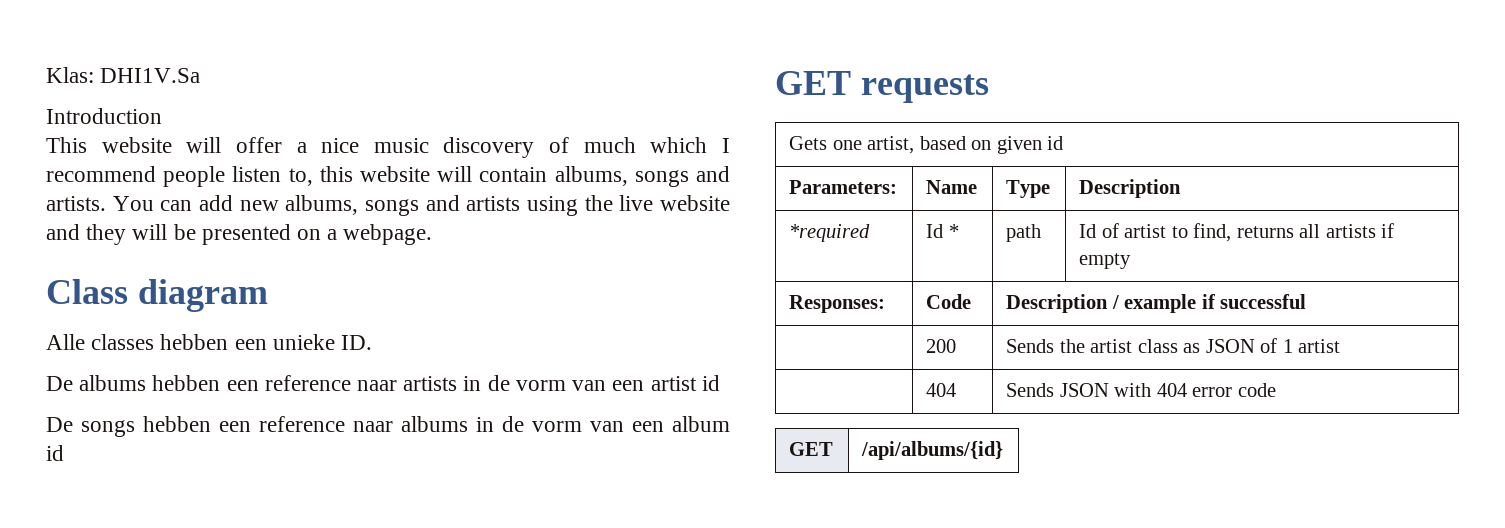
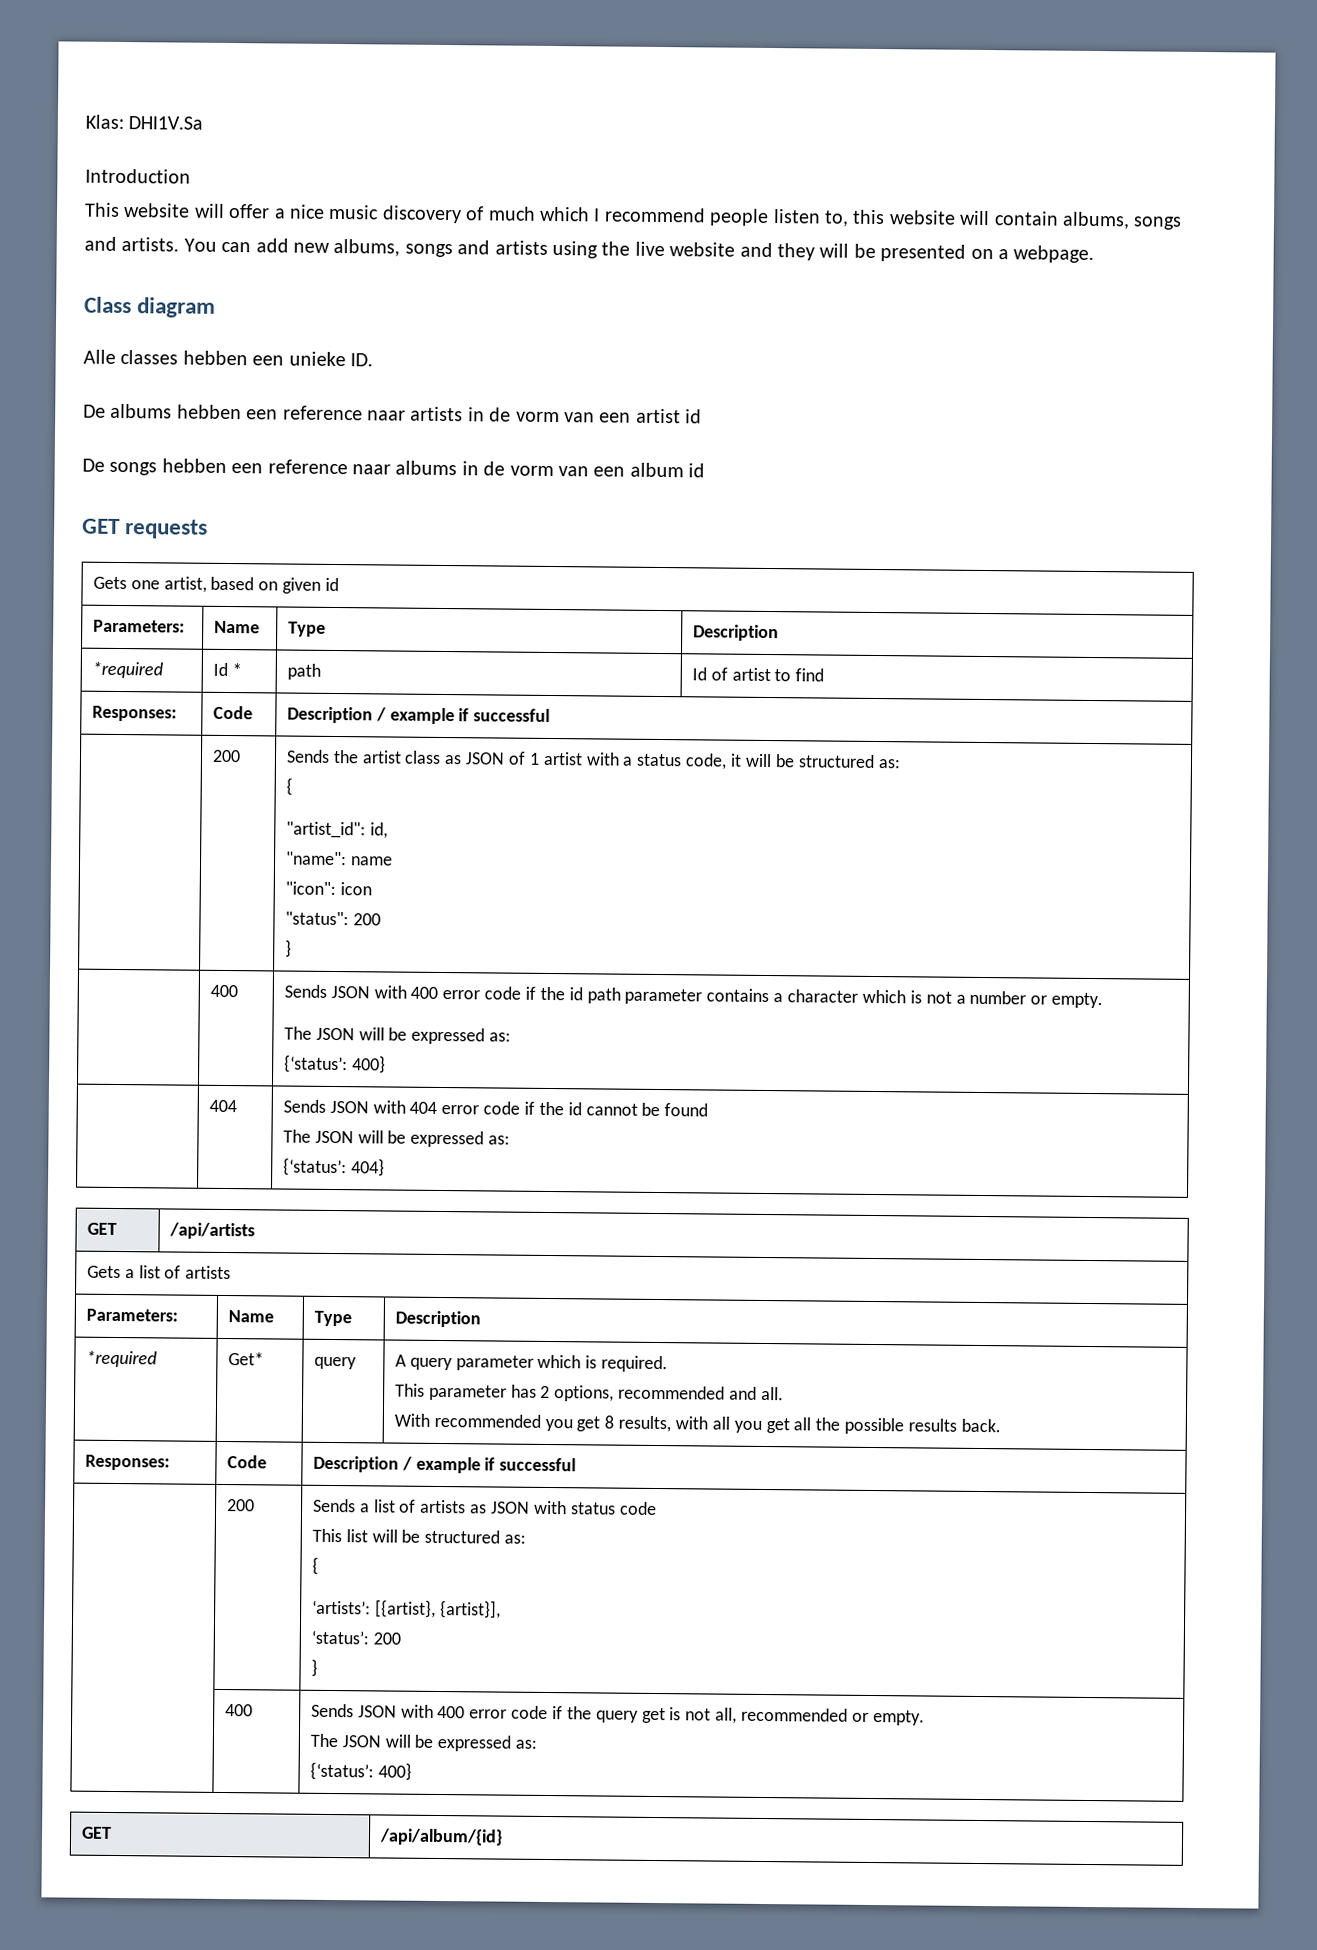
[1193,223,1395,242] [1079,253,1132,269] find, returns all artists if empty -> [795,668,825,682] find
(1341, 346) none -> [585,752,901,770] [285,777,293,796] [285,821,388,839] [285,851,393,866] [284,881,372,896] [284,911,381,926] [284,939,292,958] [209,984,238,998] [283,984,1104,1009] [283,1026,512,1045] [283,1054,386,1074] with a status code, it will be structured as: // { // "artist_id": id, // "name": name // "icon": icon // "status": 200 // } // | 400 | Sends JSON with 400 error code if the id path parameter contains a character which is not a number or empty. // The JSON will be expressed as: // {‘status’: 400}
[789,442,834,456] [861,441,1004,460] // GET | /api/albums/{id} -> [524,1101,709,1117] [282,1129,511,1148] [282,1157,385,1177] [86,1222,117,1235] [168,1222,255,1240] [86,1265,232,1280] [85,1308,178,1322] [227,1310,274,1323] [313,1310,352,1327] [394,1310,481,1328] [85,1350,157,1368] [227,1352,264,1366] [313,1356,357,1370] [394,1354,669,1373] [394,1383,784,1402] [393,1413,1001,1435] [84,1454,170,1471] [226,1455,267,1469] [312,1455,577,1474] [226,1499,255,1512] [312,1498,657,1516] [311,1528,527,1544] [311,1556,319,1575] [311,1599,501,1619] [310,1630,401,1645] [310,1658,318,1677] [224,1704,253,1717] [310,1703,925,1726] [309,1733,538,1752] [309,1761,412,1781] [80,1826,112,1839] [378,1828,503,1846] if the id cannot be found // The JSON will be expressed as: // {‘status’: 404} // GET | /api/artists // Gets a list of artists // Parameters: | Name | Type | Description // *required | Get* | query | A query parameter which is required. // This parameter has 2 options, recommended and all. // With recommended you get 8 results, with all you get all the possible results back. // Responses: | Code | Description / example if successful // | 200 | Sends a list of artists as JSON with status code // This list will be structured as: // { // ‘artists’: [{artist}, {artist}], // ‘status’: 200 // } // | 400 | Sends JSON with 400 error code if the query get is not all, recommended or empty. // The JSON will be expressed as: // {‘status’: 400} // GET | /api/album/{id}

